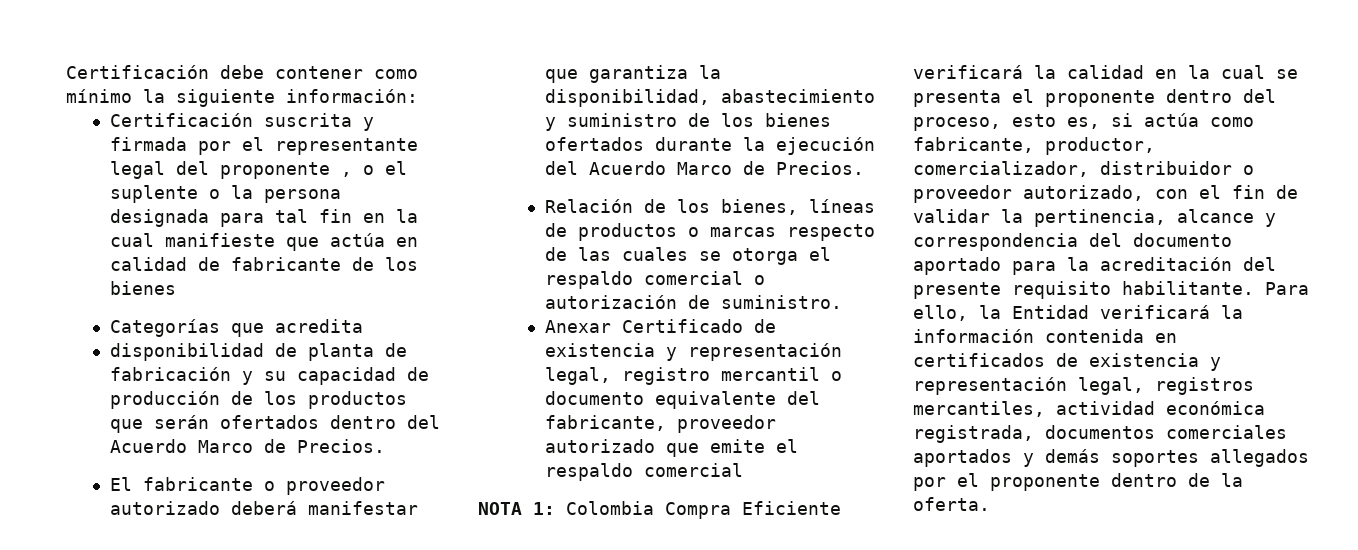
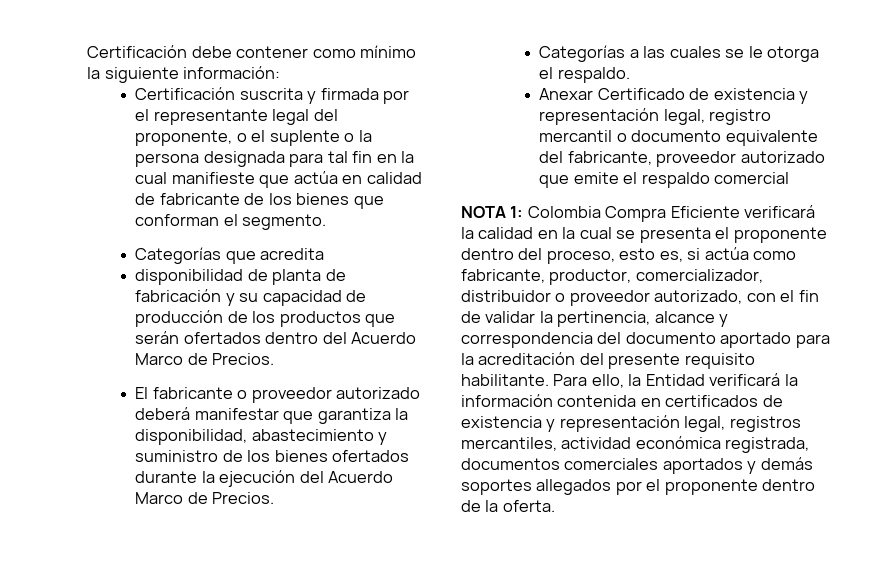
[219,162,352,179] proponente , -> [135,130,233,146] proponente,
(176, 288) none -> [353,196,384,209] [135,214,327,230] que conforman el segmento.
[544,199,875,215] [544,223,875,241] [544,247,567,261] Relación de los bienes, líneas de productos o marcas respecto de -> [539,45,639,62] Categorías a
(721, 256) none -> [748,46,763,58] le
[544,271,765,289] [544,295,842,309] respaldo comercial o autorización de suministro. -> [557,67,630,83] respaldo.

